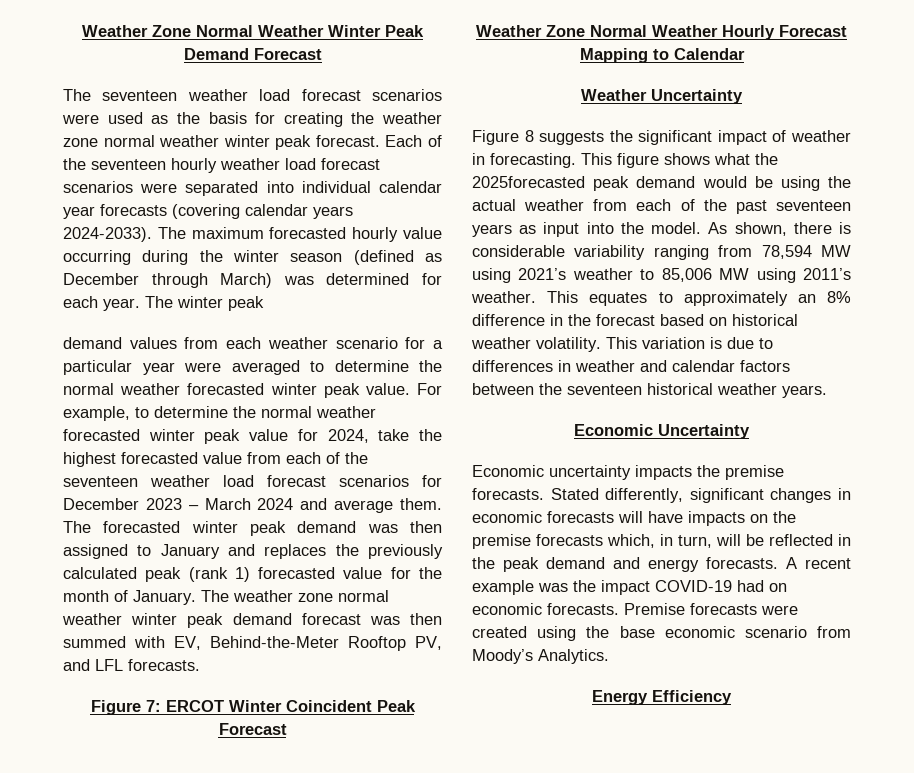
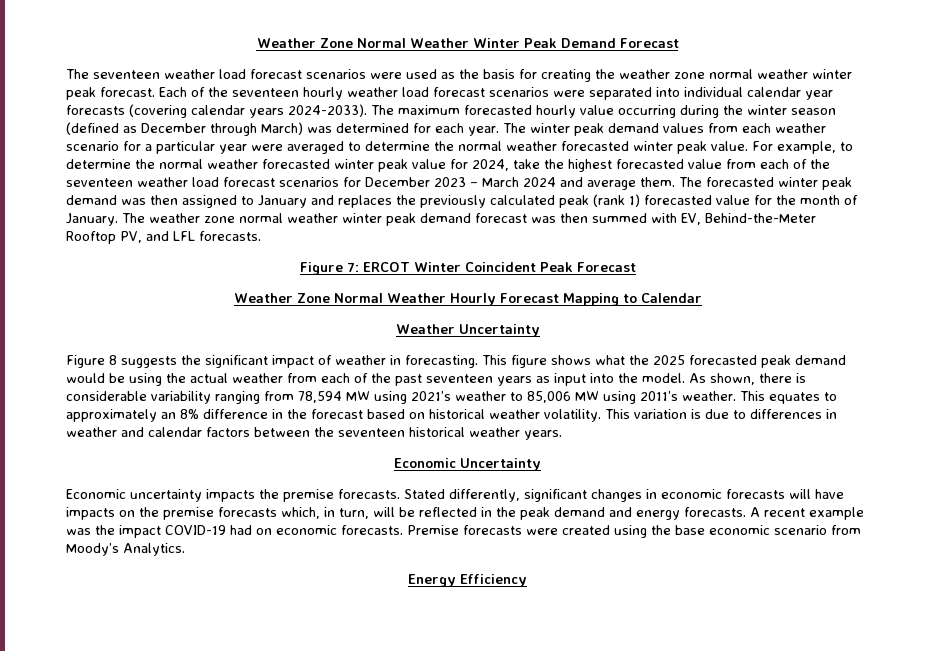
(264, 303) // -> (604, 129) none
[472,176,585,188] 2025forecasted -> [653,355,757,365] 2025 forecasted

